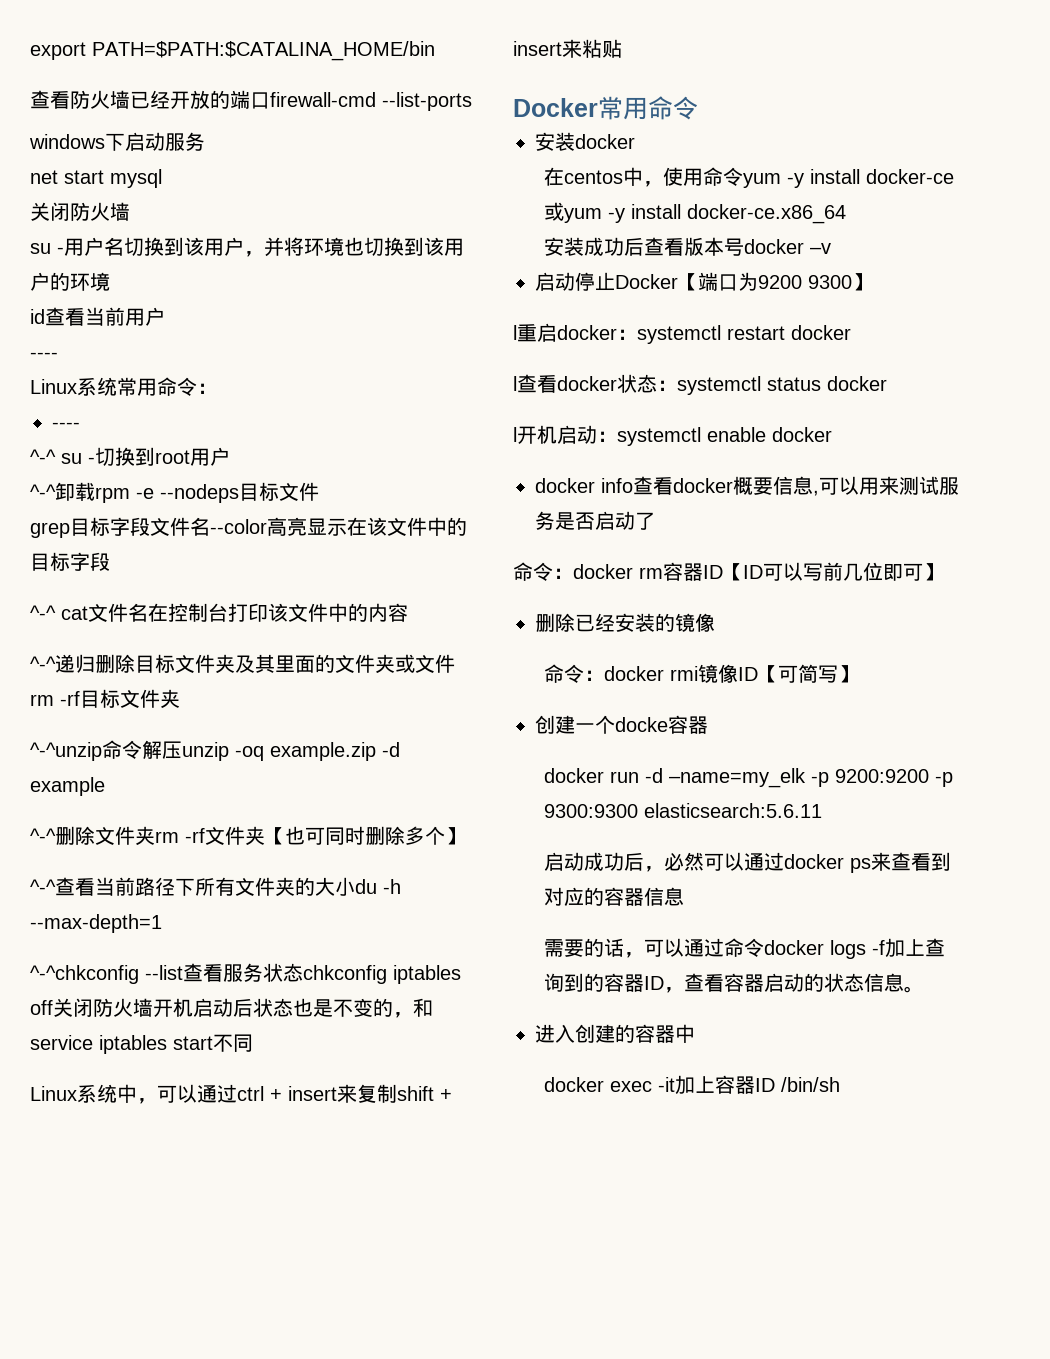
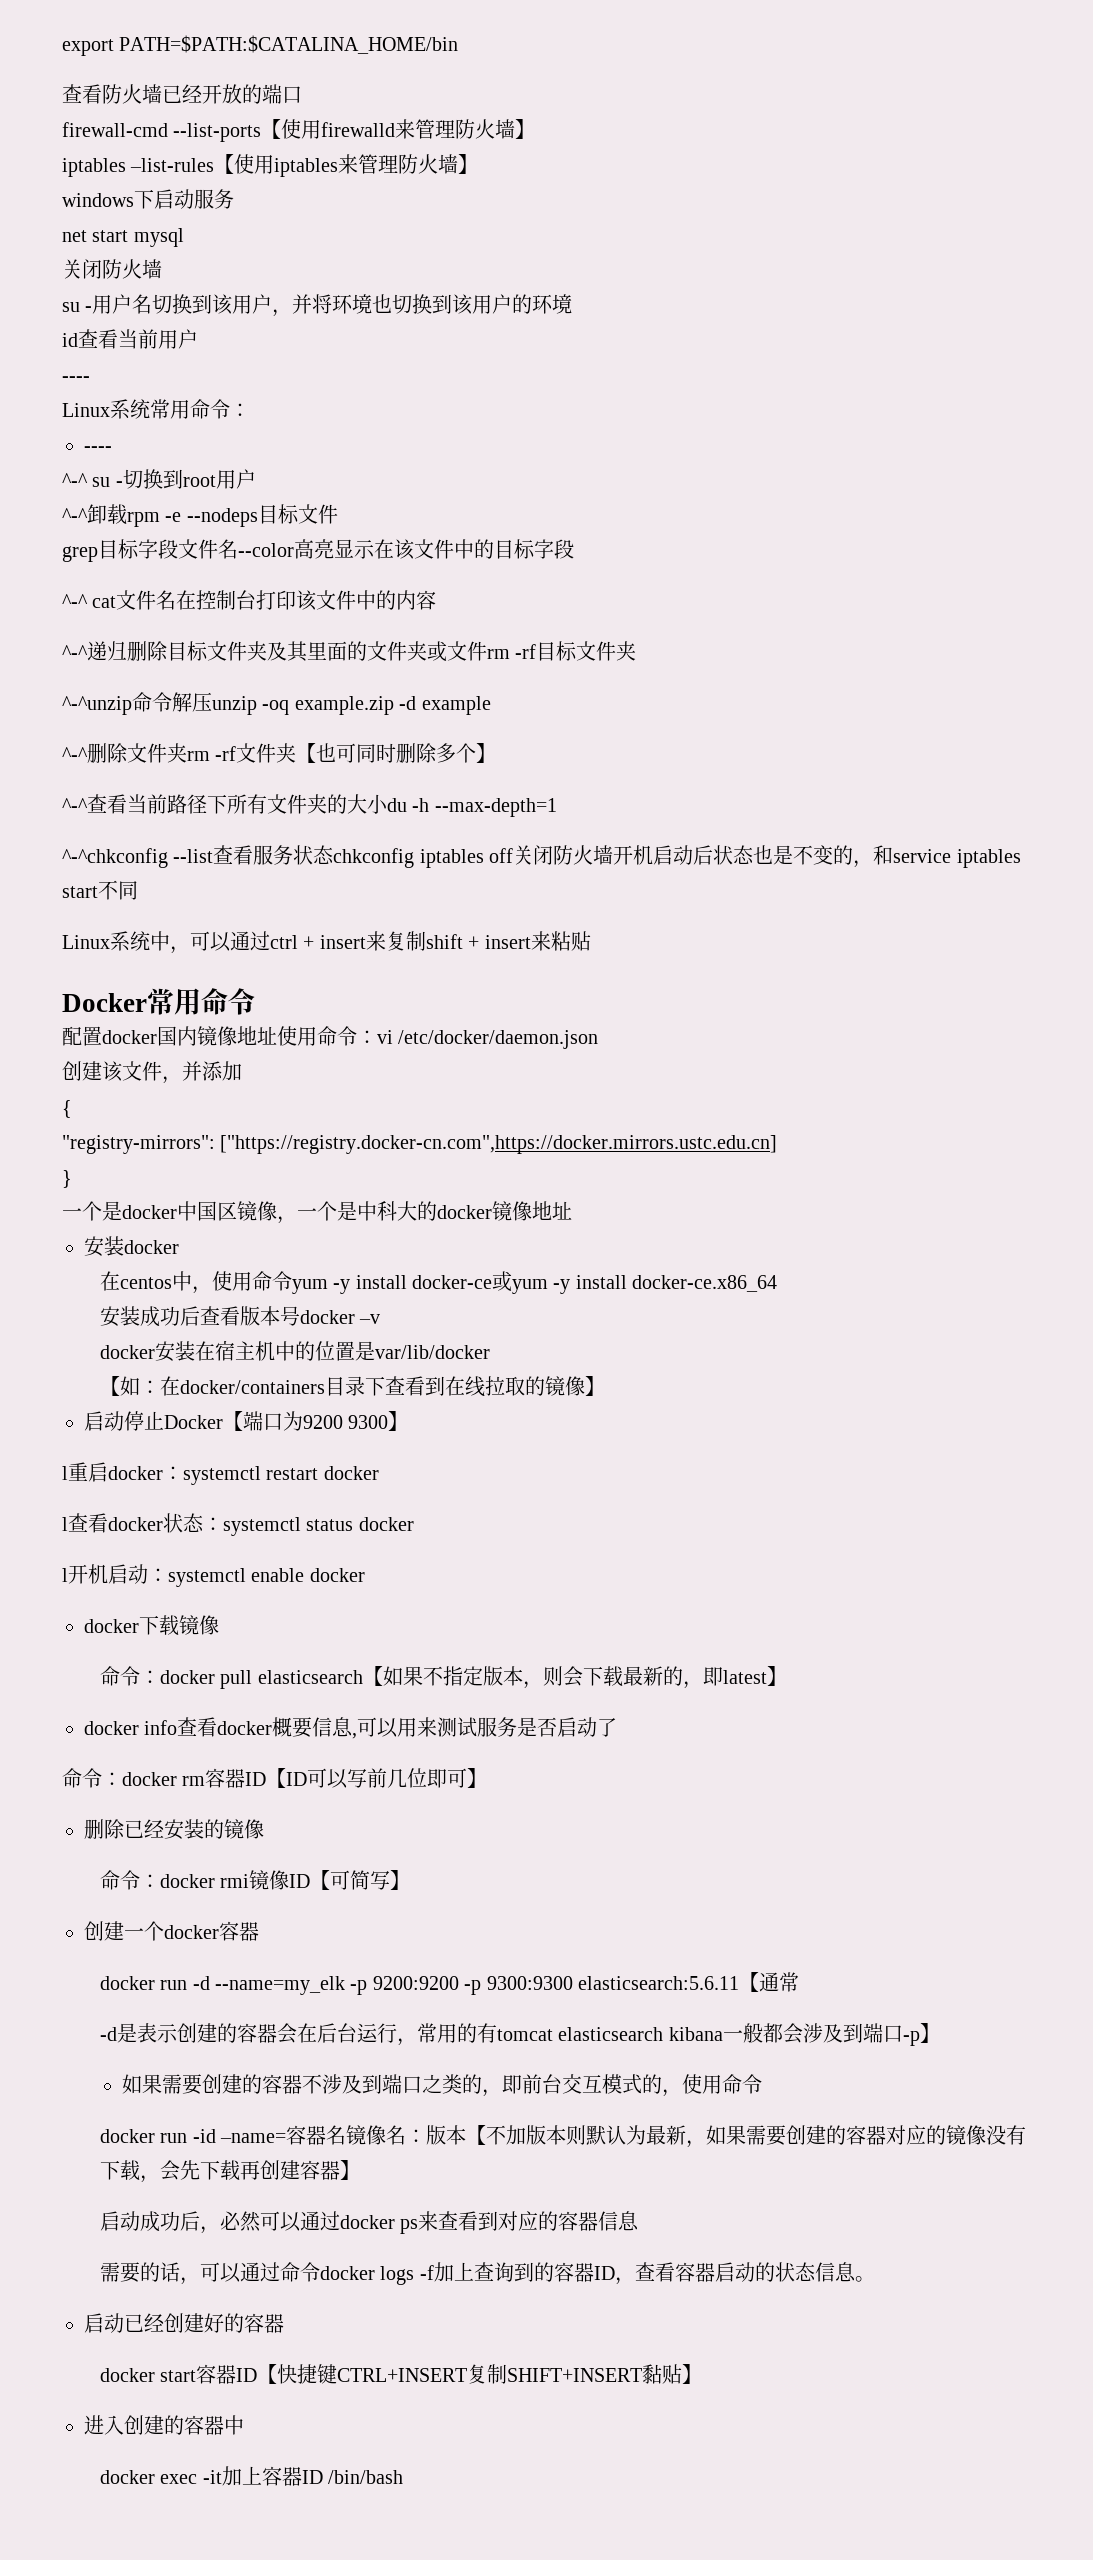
(270, 100) none -> (302, 95) //
(472, 101) none -> [261,119,536,139] [62,154,479,177] 【使用firewalld来管理防火墙】 // iptables –list-rules【使用iptables来管理防火墙】
(698, 108) none -> [62,1026,599,1049] [62,1061,242,1084] [62,1100,72,1118] [62,1135,778,1154] [62,1170,72,1188] [62,1201,572,1224] // 配置docker国内镜像地址使用命令：vi /etc/docker/daemon.json // 创建该文件，并添加 // { // "registry-mirrors": ["https://registry.docker-cn.com",https://docker.mirrors.ustc.edu.cn] // } // 一个是docker中国区镜像，一个是中科大的docker镜像地址
(832, 248) none -> [99,1340,490,1362] [99,1376,605,1397] // docker安装在宿主机中的位置是var/lib/docker // 【如：在docker/containers目录下查看到在线拉取的镜像】
(832, 434) none -> [84,1615,219,1636] [99,1666,787,1689] // docker下载镜像 // 命令：docker pull elasticsearch【如果不指定版本，则会下载最新的，即latest】
[615,717,668,732] docke -> [164,1925,219,1939] docker
[669,768,807,788] –name=my_elk -> [214,1976,345,1995] --name=my_elk
(823, 810) none -> [738,1972,799,1992] [99,2023,940,2046] [121,2074,762,2097] [99,2125,1026,2148] [99,2160,360,2183] 【通常 // -d是表示创建的容器会在后台运行，常用的有tomcat elasticsearch kibana一般都会涉及到端口-p】 // 如果需要创建的容器不涉及到端口之类的，即前台交互模式的，使用命令 // docker run -id –name=容器名镜像名：版本【不加版本则默认为最新，如果需要创建的容器对应的镜像没有下载，会先下载再创建容器】
(925, 989) none -> [84,2313,284,2333] [99,2364,703,2384] // 启动已经创建好的容器 // docker start容器ID【快捷键CTRL+INSERT复制SHIFT+INSERT黏贴】
[781,1077,841,1092] /bin/sh -> [327,2470,403,2484] /bin/bash

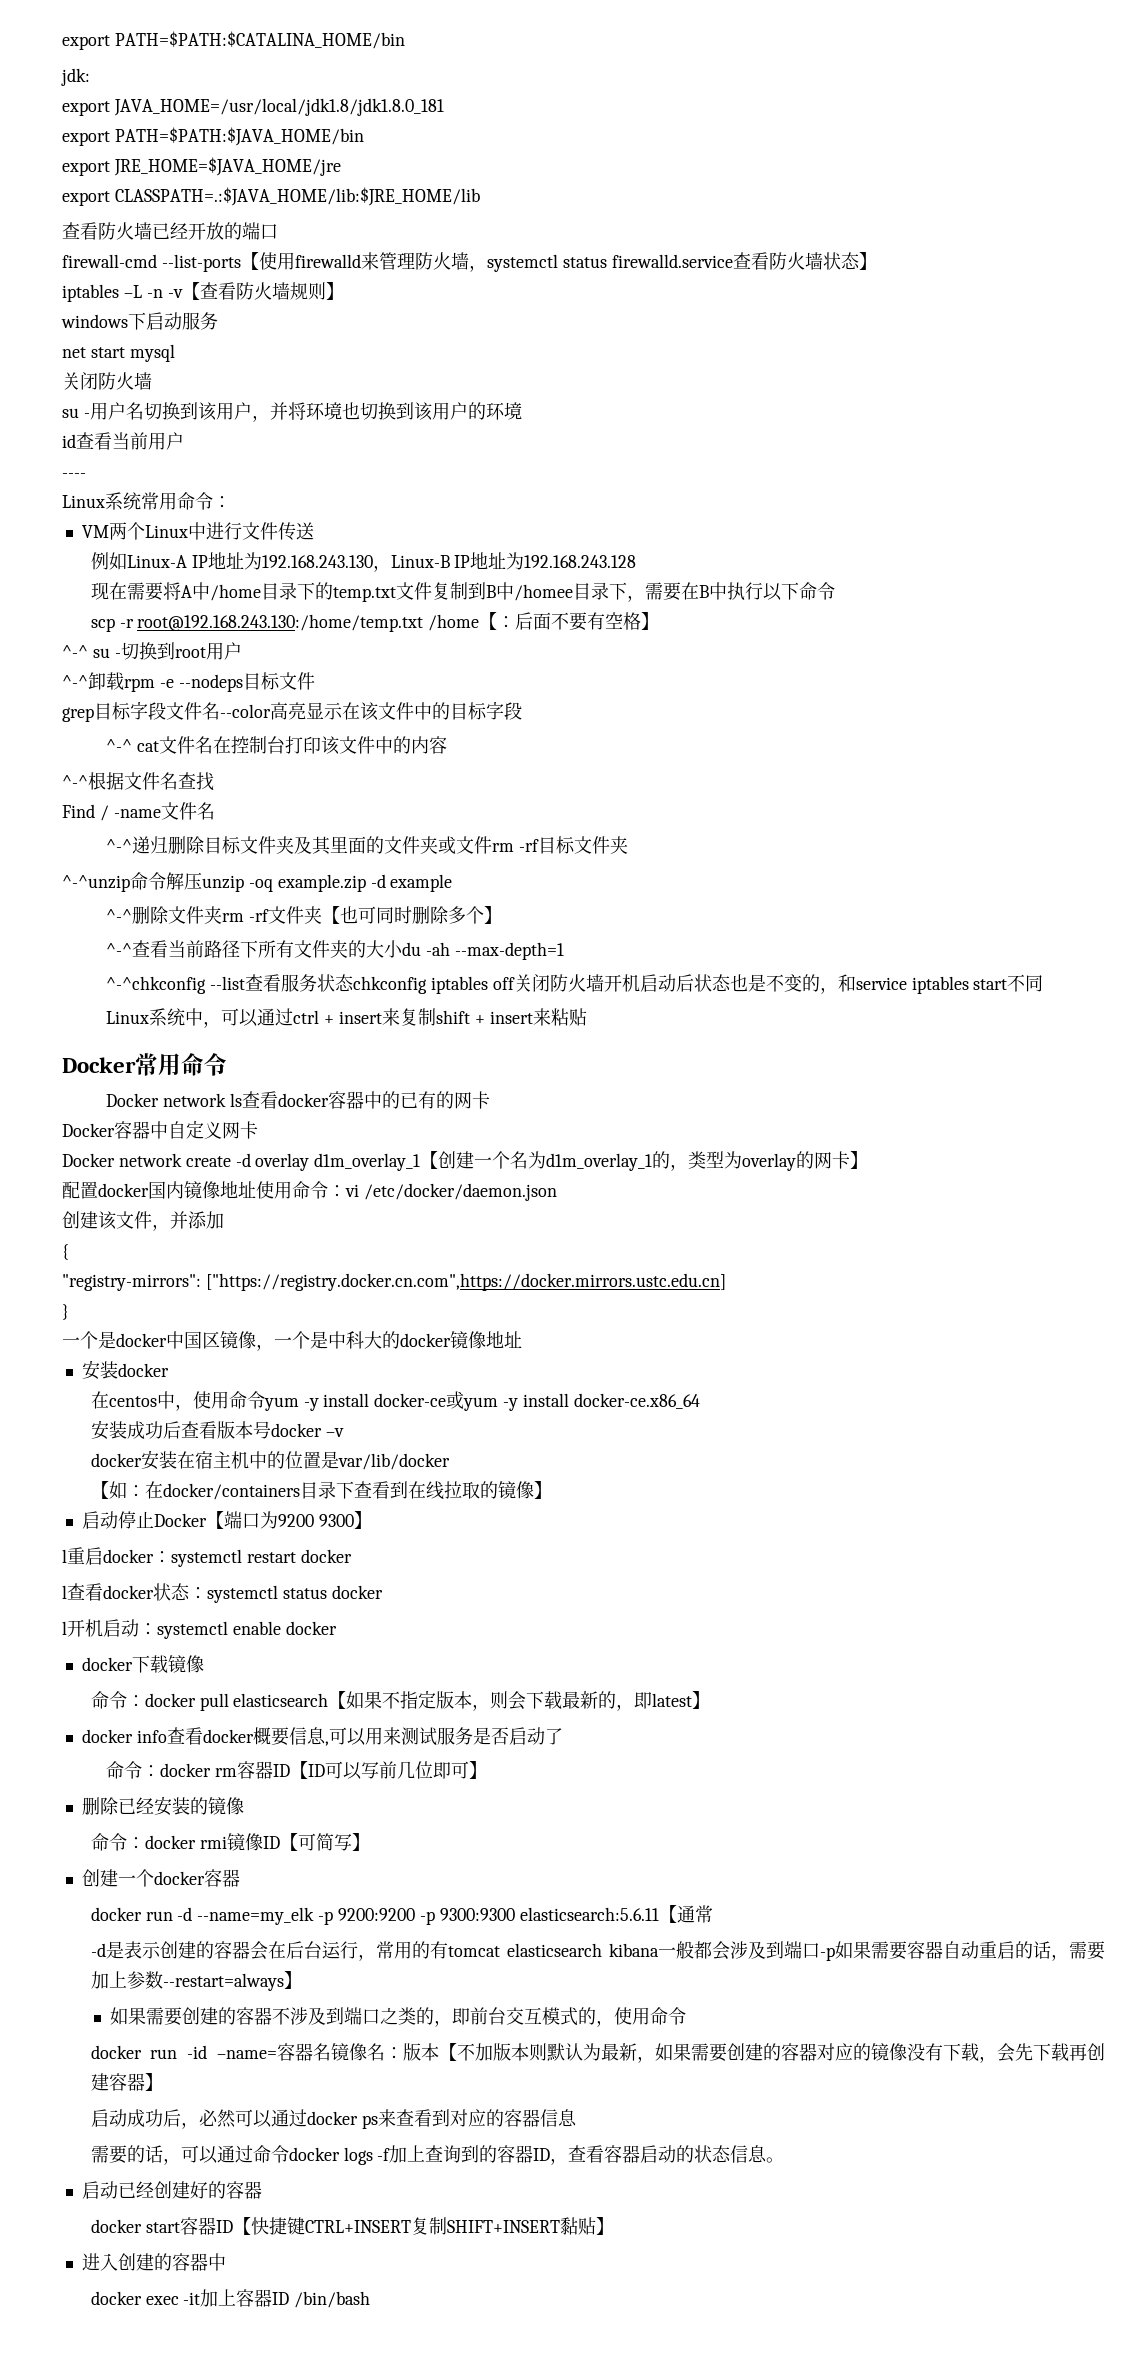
(459, 44) none -> [61,68,90,86] [62,98,444,116] [62,127,364,146] [62,157,341,176] [62,187,480,206] // jdk: // export JAVA_HOME=/usr/local/jdk1.8/jdk1.8.0_181 // export PATH=$PATH:$JAVA_HOME/bin // export JRE_HOME=$JAVA_HOME/jre // export CLASSPATH=.:$JAVA_HOME/lib:$JRE_HOME/lib
[515,119,536,139] [62,154,459,177] 】 // iptables –list-rules【使用iptables来管理防火墙 -> [468,252,877,272] [62,282,326,302] ，systemctl status firewalld.service查看防火墙状态】 // iptables –L -n -v【查看防火墙规则
[84,446,112,452] ---- -> [81,522,314,541] [90,552,637,572] [90,582,835,602] [90,612,660,632] VM两个Linux中进行文件传送 // 例如Linux-A IP地址为192.168.243.130，Linux-B IP地址为192.168.243.128 // 现在需要将A中/home目录下的temp.txt文件复制到B中/homee目录下，需要在B中执行以下命令 // scp -r root@192.168.243.130:/home/temp.txt /home【：后面不要有空格】
(437, 600) none -> [62,772,214,791] [62,802,215,821] // ^-^根据文件名查找 // Find / -name文件名
[412,798,430,812] -h -> [425,942,450,956] -ah
(255, 1001) none -> [106,1091,490,1109] [62,1120,258,1139] [62,1151,869,1171] // Docker network ls查看docker容器中的已有的网卡 // Docker容器中自定义网卡 // Docker network create -d overlay d1m_overlay_1【创建一个名为d1m_overlay_1的，类型为overlay的网卡】
[220,1135,778,1154] ["https://registry.docker-cn.com",https://docker.mirrors.ustc.edu.cn] -> [205,1273,726,1291] ["https://registry.docker.cn.com",https://docker.mirrors.ustc.edu.cn]
(920, 2038) none -> [835,1941,1105,1961] [90,1971,284,1991] 如果需要容器自动重启的话，需要加上参数--restart=always

